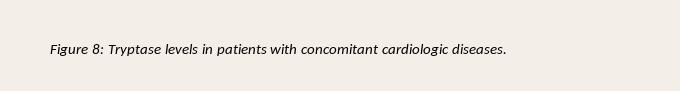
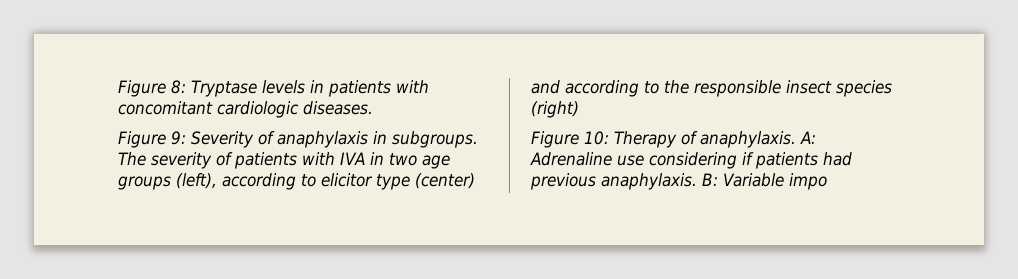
(508, 49) none -> [118,131,478,148] [118,152,450,169] [118,173,475,190] [531,80,892,97] [531,101,579,118] [531,131,816,148] [530,152,852,169] [530,173,827,190] // Figure 9: Severity of anaphylaxis in subgroups. The severity of patients with IVA in two age groups (left), according to elicitor type (center) and according to the responsible insect species (right) // Figure 10: Therapy of anaphylaxis. A: Adrenaline use considering if patients had previous anaphylaxis. B: Variable impo

